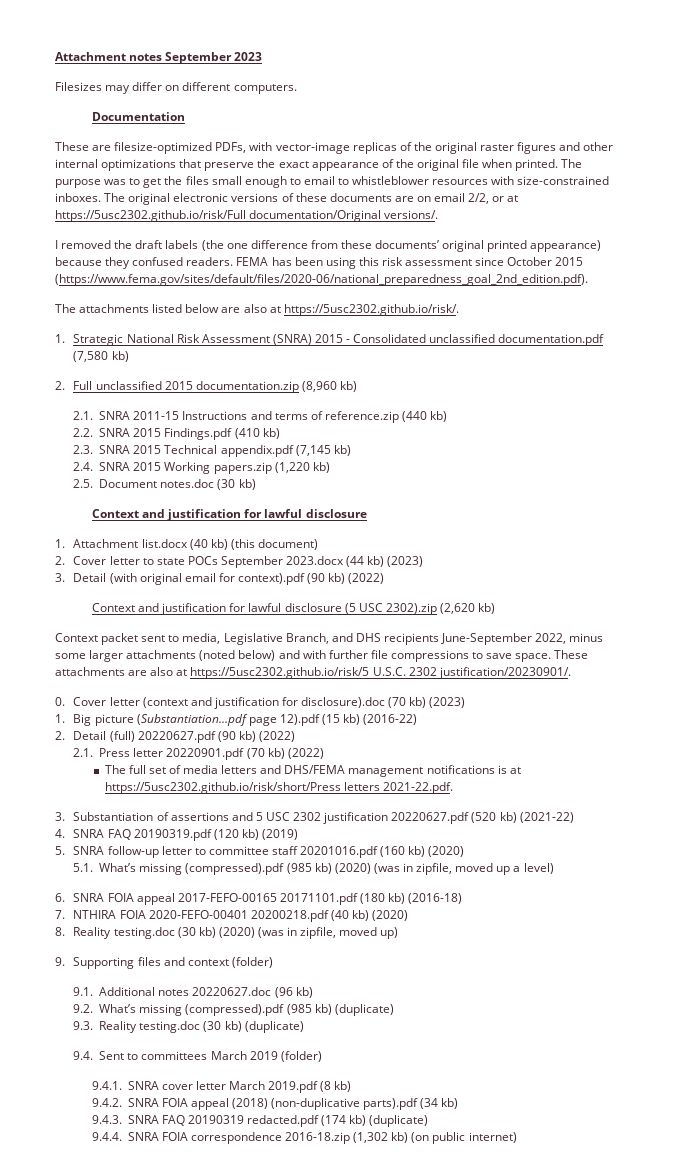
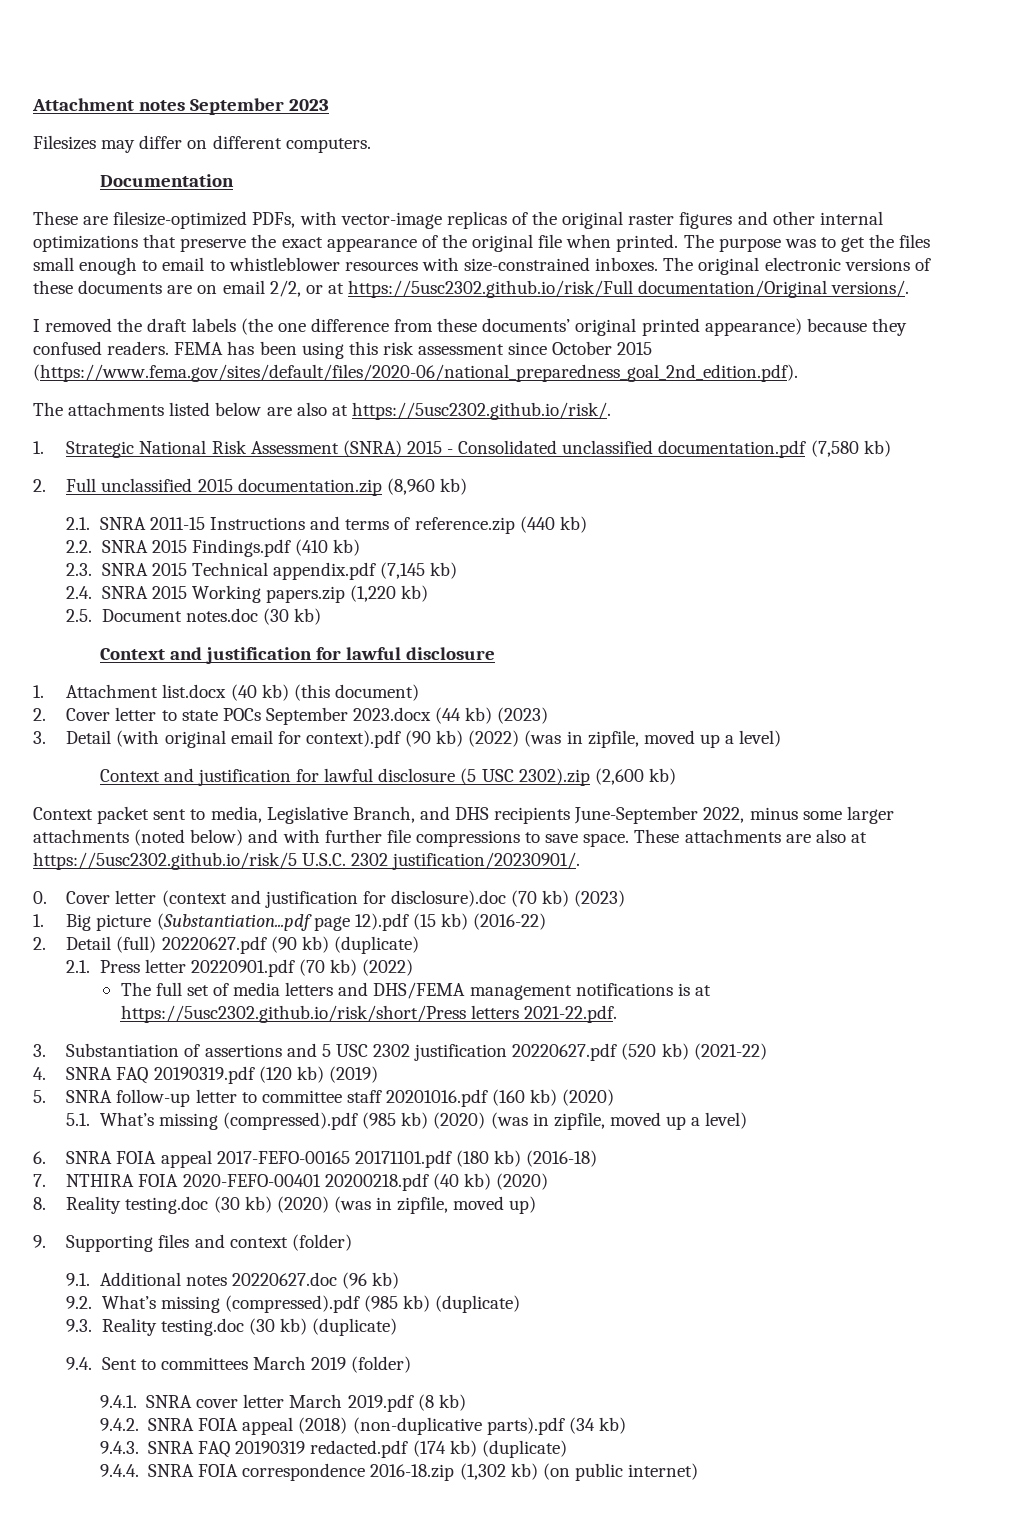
(385, 578) none -> [524,730,782,748] (was in zipfile, moved up a level)
[439,603,475,614] (2,620 -> [594,768,644,785] (2,600
[259,731,296,742] (2022) -> [333,936,419,954] (duplicate)

